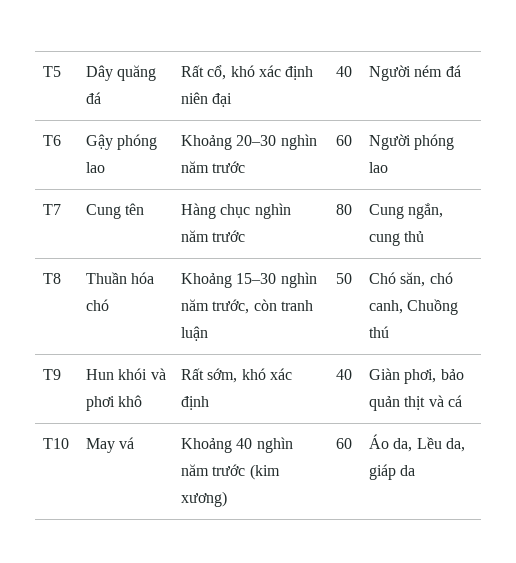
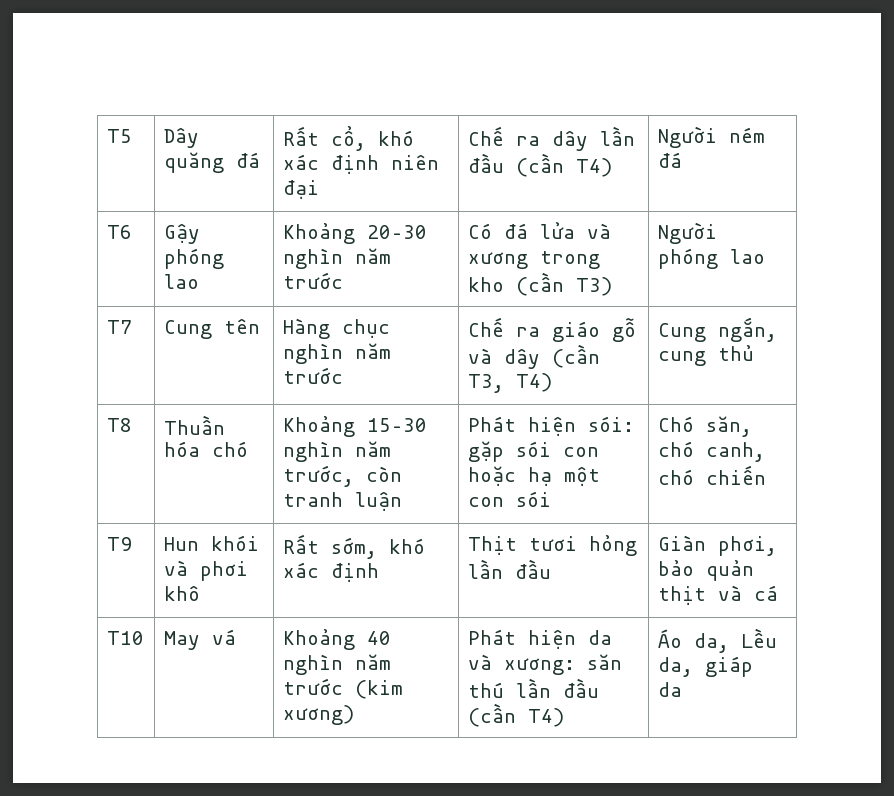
[336,66,353,77] 40 -> [467,126,635,151] [467,153,612,177] Chế ra dây lần đầu (cần T4)
[336,135,353,146] 60 -> [467,222,611,239] [467,251,600,269] [467,272,612,296] Có đá lửa và xương trong kho (cần T3)
[336,204,353,215] 80 -> [467,317,636,342] [467,344,600,369] [467,373,552,393] Chế ra giáo gỗ và dây (cần T3, T4)
[336,273,353,284] 50 -> [467,416,634,436] [467,441,599,462] [467,466,600,486] [467,491,551,507] Phát hiện sói: gặp sói con hoặc hạ một con sói
[407,299,459,315] [369,326,390,338] Chuồng thú -> [657,465,766,485] chó chiến
[336,369,353,380] 40 -> [467,535,637,556] [467,559,551,579] Thịt tươi hỏng lần đầu
[336,438,353,449] 60 -> [467,629,612,649] [467,654,622,675] [467,678,599,698] [467,703,564,727] Phát hiện da và xương: săn thú lần đầu (cần T4)

